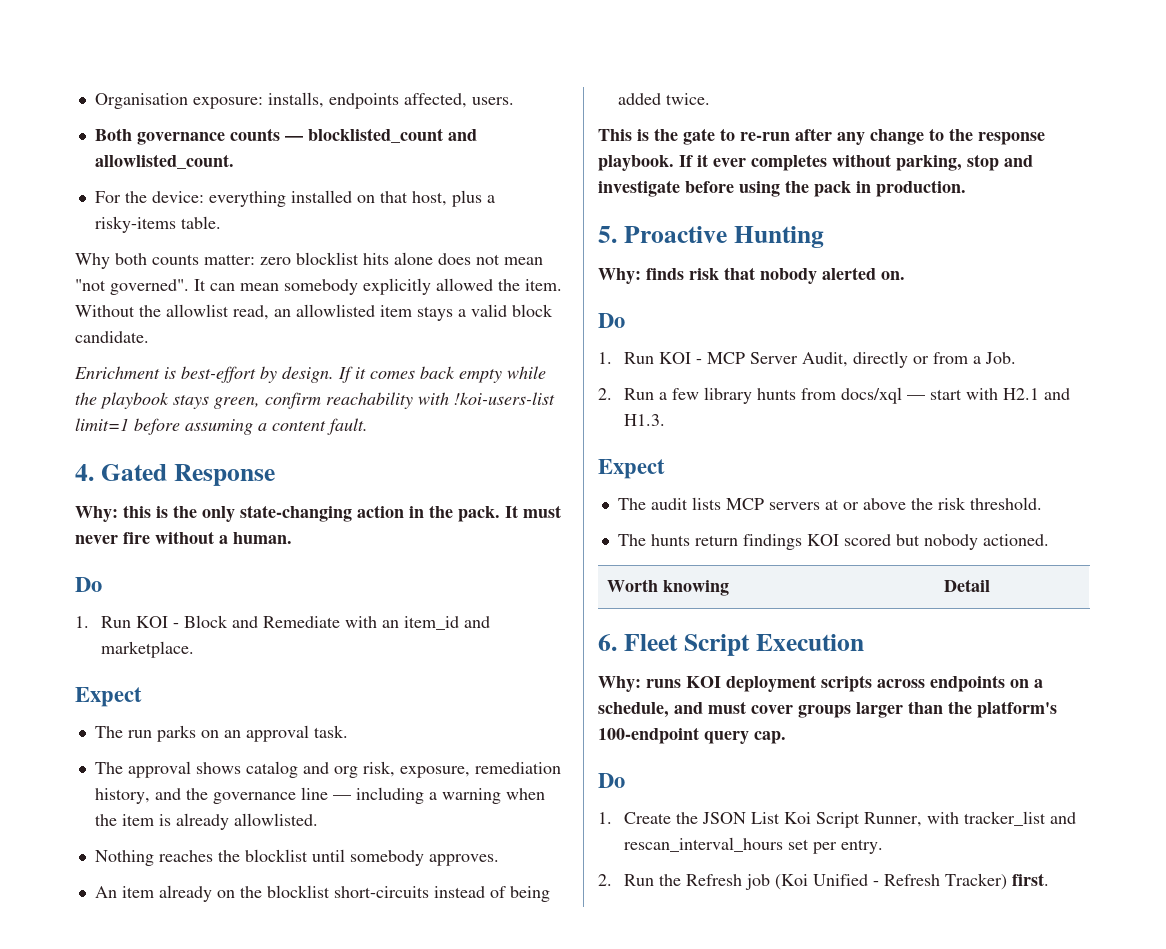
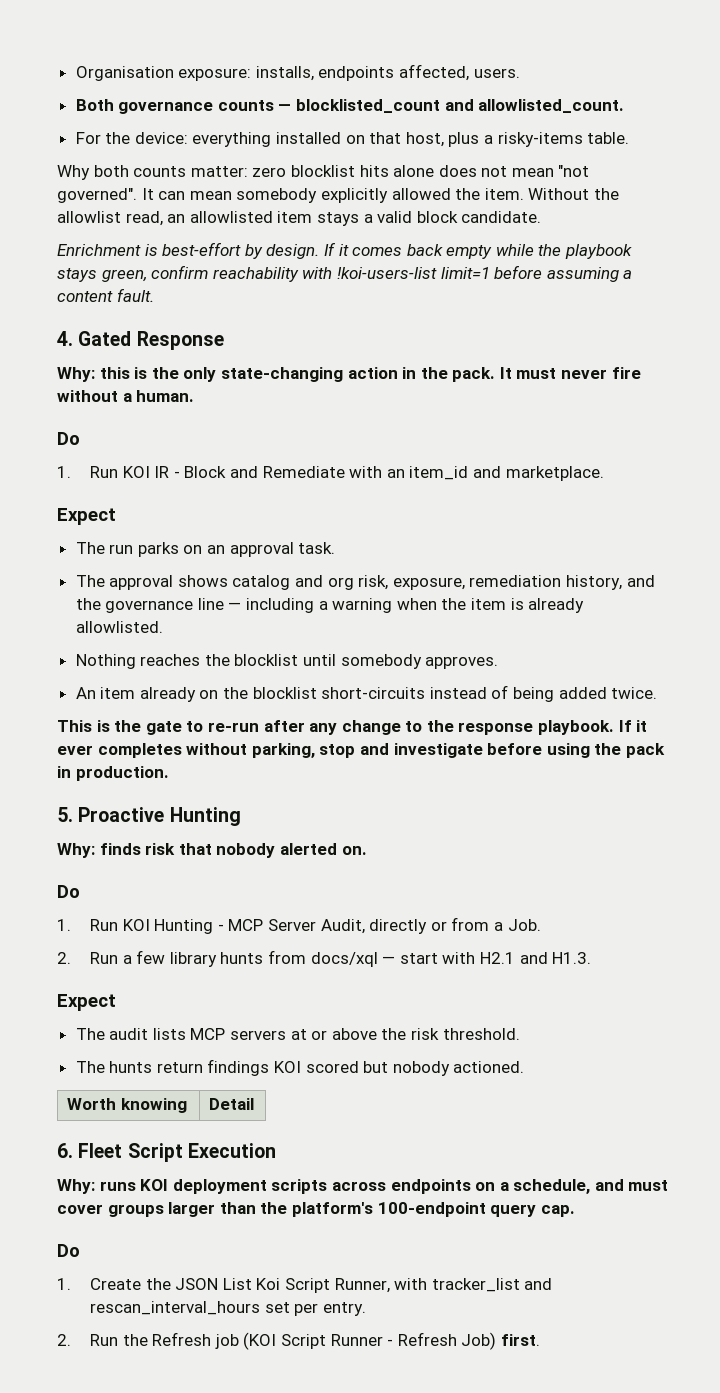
(169, 622) none -> [154,466,170,478] IR
(692, 358) none -> [154,919,214,934] Hunting
[775,874,869,890] (Koi Unified -> [243,1332,383,1350] (KOI Script Runner
[945,873,1008,890] Tracker) -> [461,1332,497,1350] Job)

